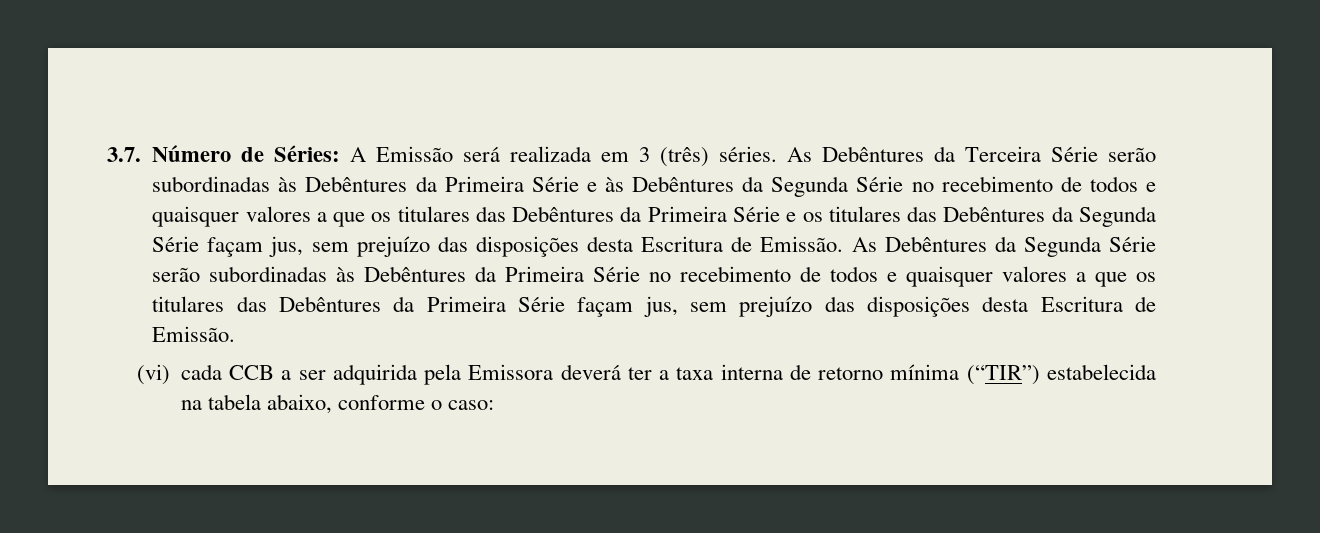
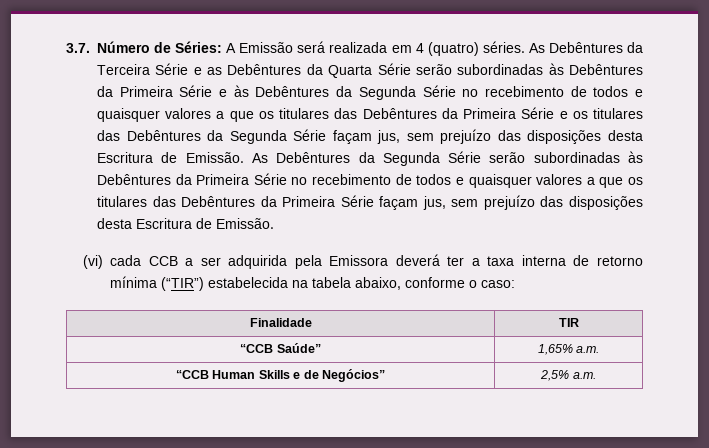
[639,147,710,167] 3 (três) -> [415,42,479,56] 4 (quatro)
(1099, 154) none -> [193,63,411,78] e as Debêntures da Quarta Série
(495, 405) none -> [249,318,312,327] [558,318,579,327] [240,343,321,353] [537,344,600,355] [176,369,385,382] [540,370,596,381] // Finalidade | TIR // “CCB Saúde” | 1,65% a.m. // “CCB Human Skills e de Negócios” | 2,5% a.m.

